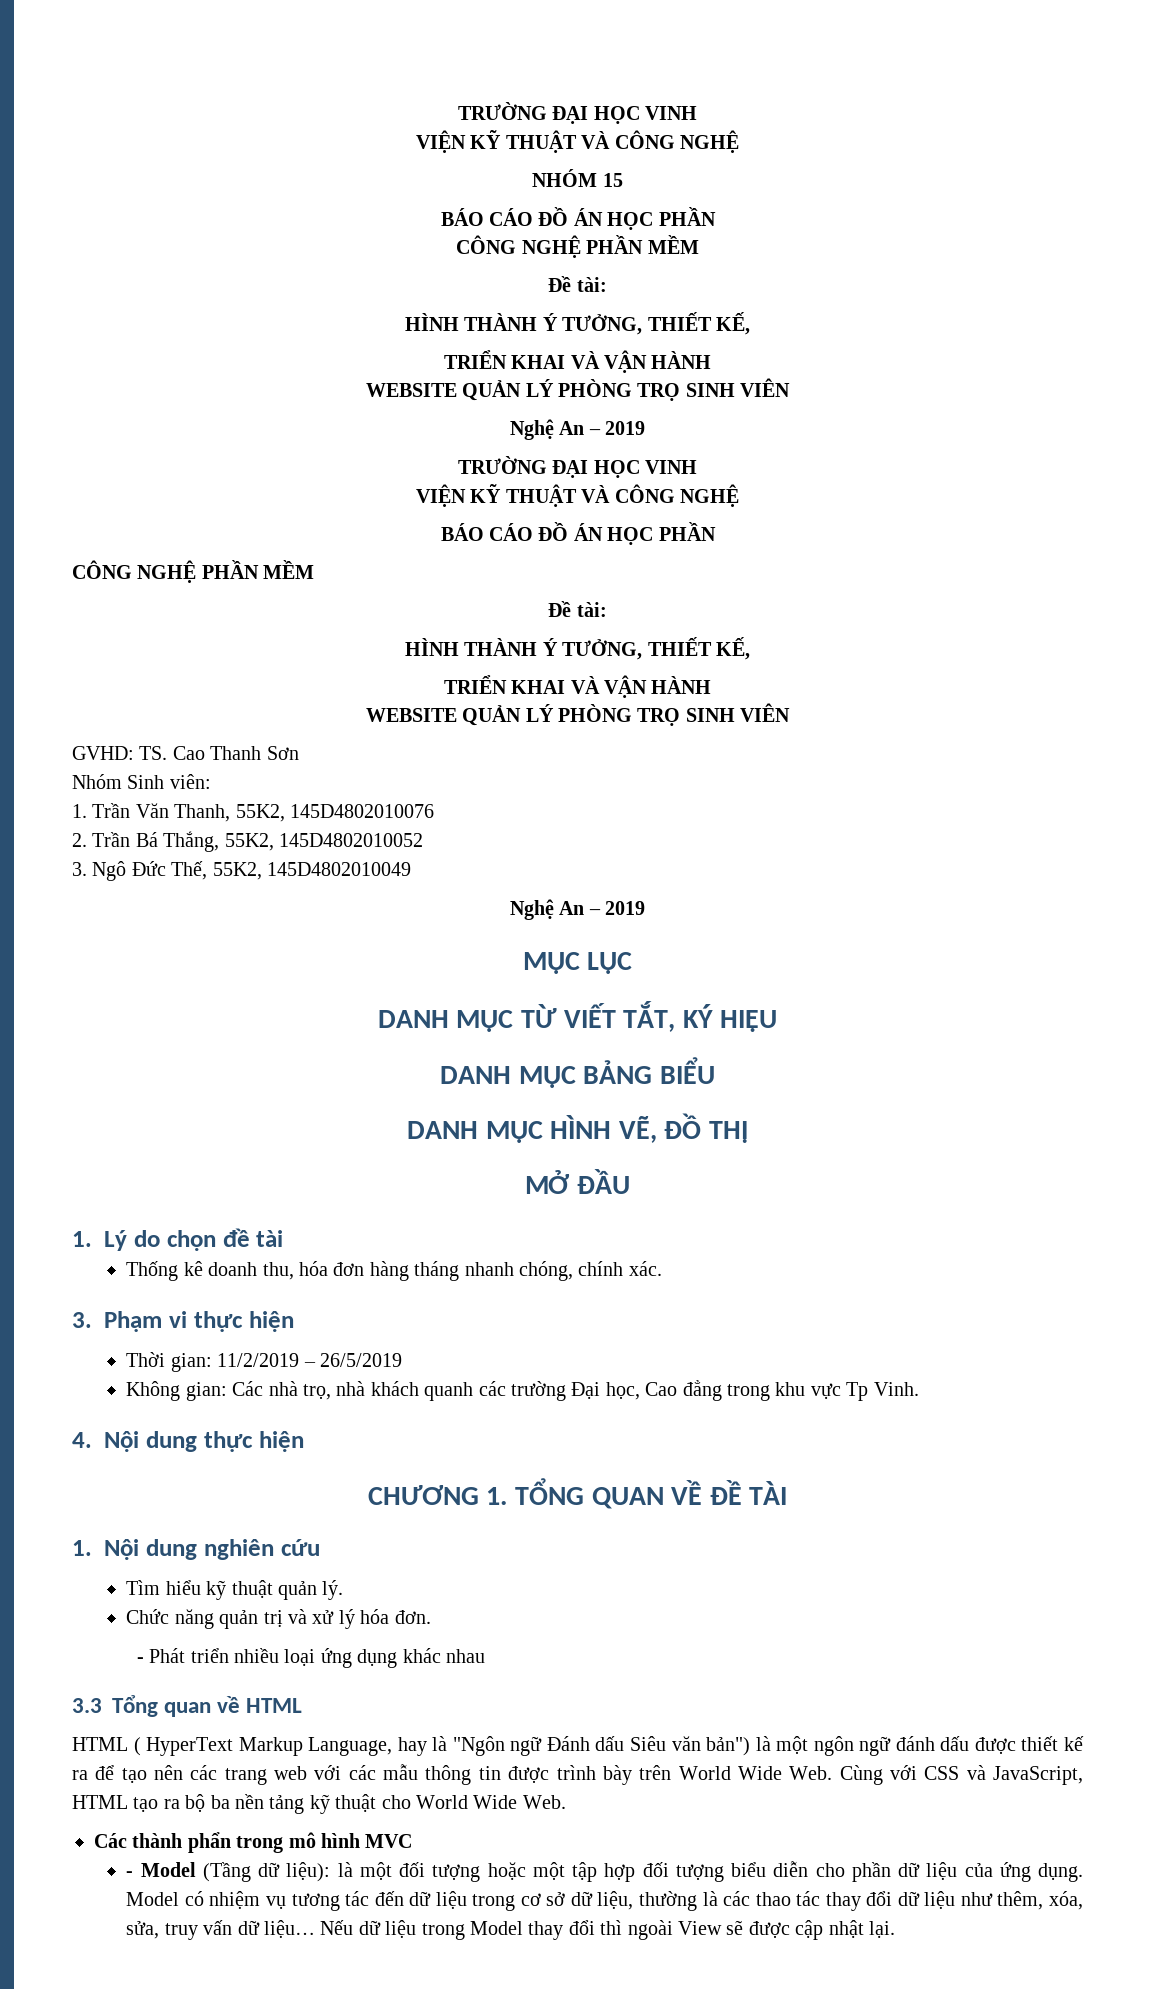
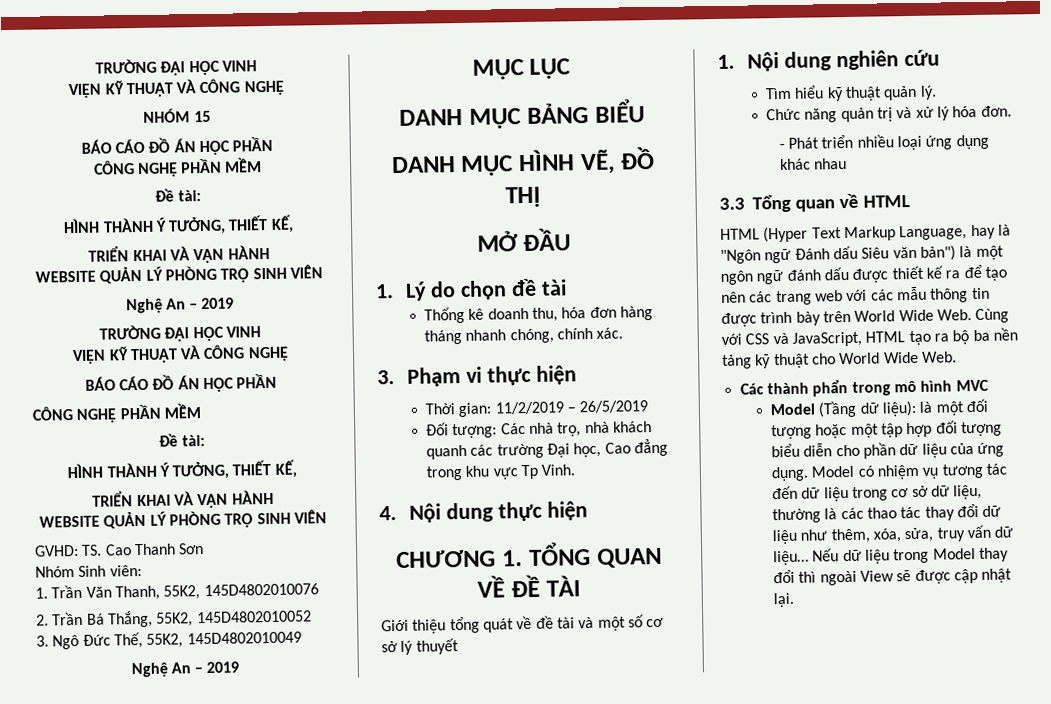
[377,1001,778,1032] // DANH MỤC TỪ VIẾT TẮT, KÝ HIỆU -> (571, 68) none
[126,1381,227,1401] Không gian: -> [425,422,498,439] Đối tượng:
(788, 1493) none -> [381,614,665,634] [381,638,459,655] // Giới thiệu tổng quát về đề tài và một số cơ sở lý thuyết
[133,1737,234,1756] ( HyperText -> [763,226,842,243] (Hyper Text
[126,1871,134,1877] - -> (989, 385) none

